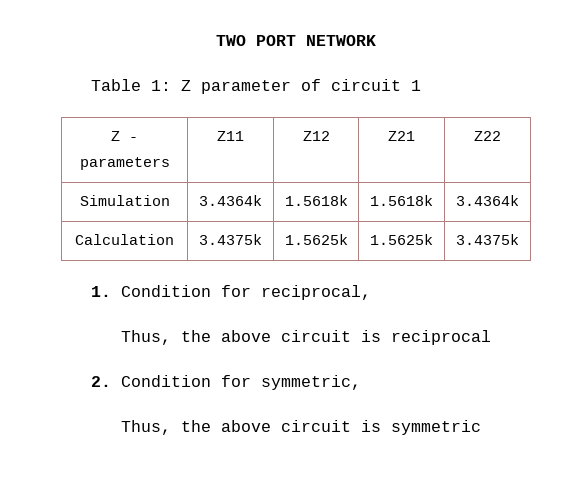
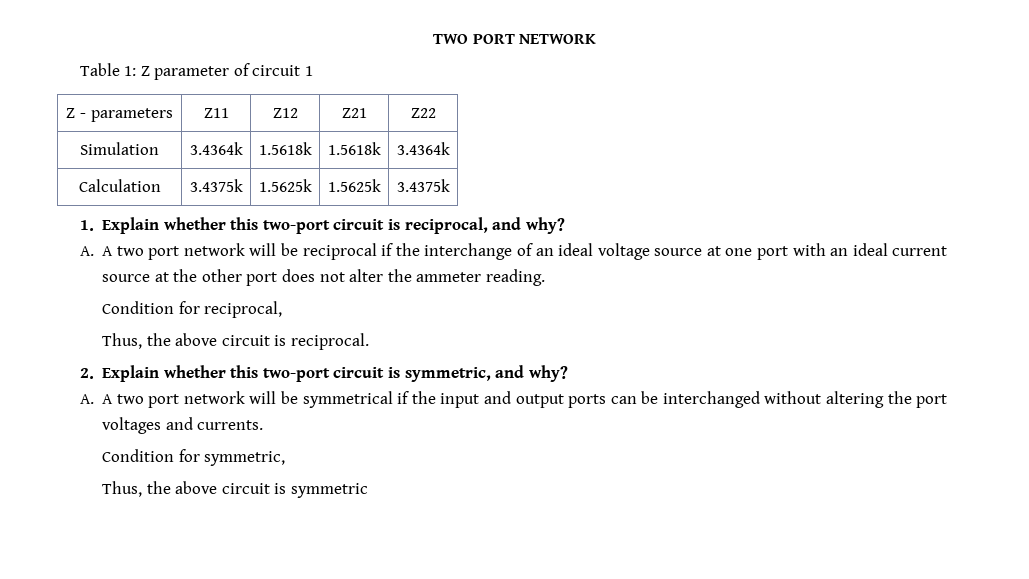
(112, 291) none -> [102,217,565,234] [79,243,948,260] [102,269,545,286] Explain whether this two-port circuit is reciprocal, and why? // A. A two port network will be reciprocal if the interchange of an ideal voltage source at one port with an ideal current source at the other port does not alter the ammeter reading. //
[391,330,492,345] reciprocal -> [290,333,369,350] reciprocal.
(112, 381) none -> [102,365,568,382] [79,391,948,408] [102,417,264,434] Explain whether this two-port circuit is symmetric, and why? // A. A two port network will be symmetrical if the input and output ports can be interchanged without altering the port voltages and currents. //

